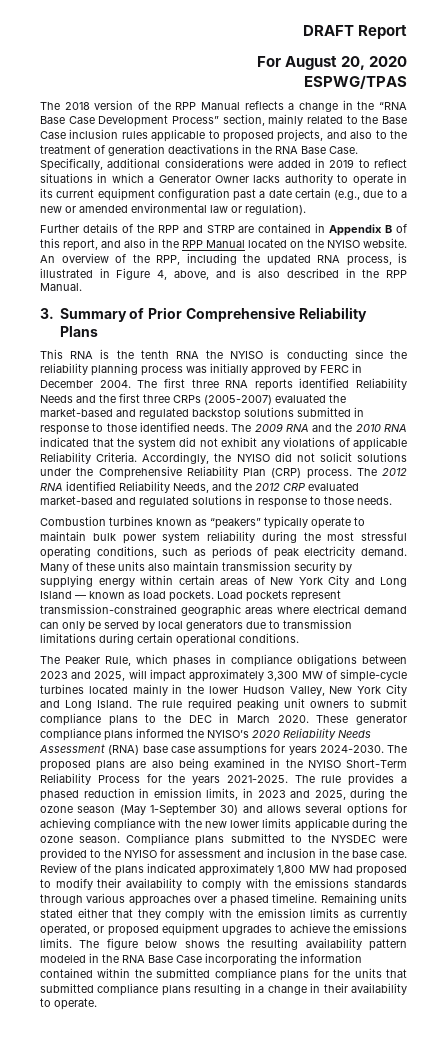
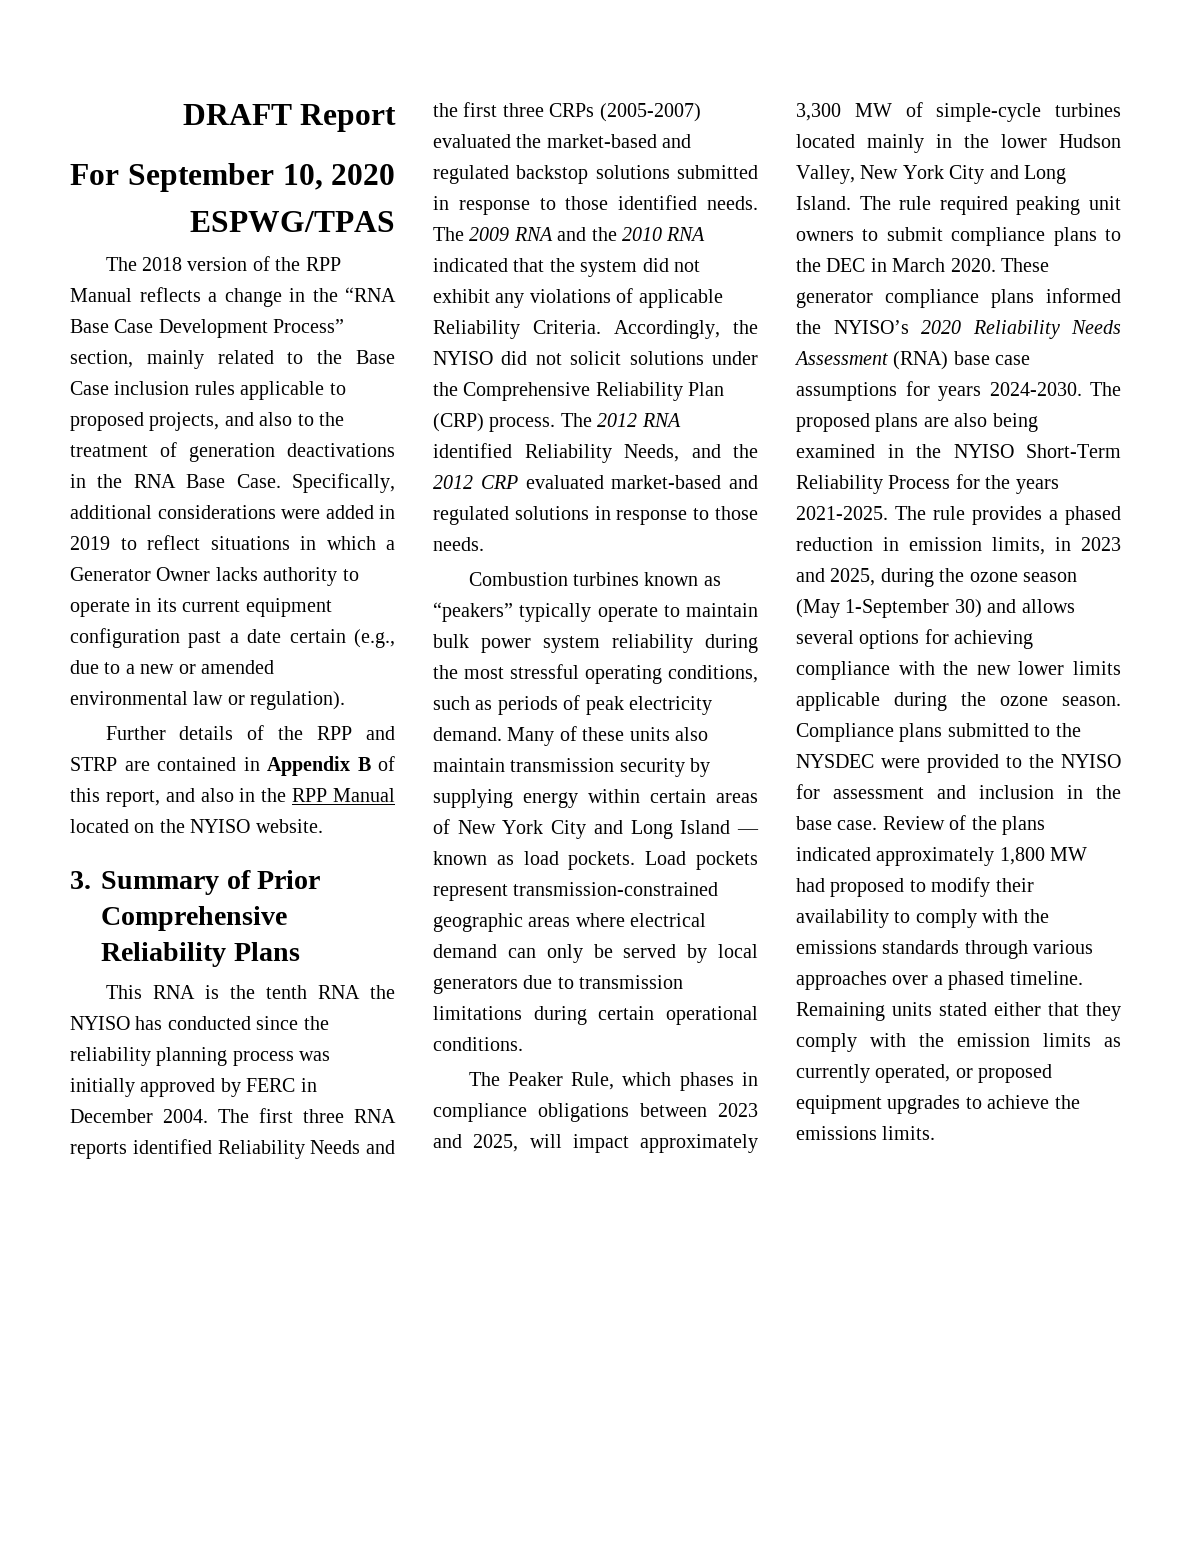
[284,56,365,70] August 20, -> [127,163,323,192] September 10,
[40,253,407,266] [40,268,407,280] [40,283,82,291] An overview of the RPP, including the updated RNA process, is illustrated in Figure 4, above, and is also described in the RPP Manual. -> (323, 826) none
[270,349,348,361] is conducting -> [135,1016,251,1030] has conducted
[79,938,407,951] [40,953,362,966] [40,968,408,981] [40,983,408,996] [40,998,97,1010] The figure below shows the resulting availability pattern modeled in the RNA Base Case incorporating the information contained within the submitted compliance plans for the units that submitted compliance plans resulting in a change in their availability to operate. -> (936, 1133) none

